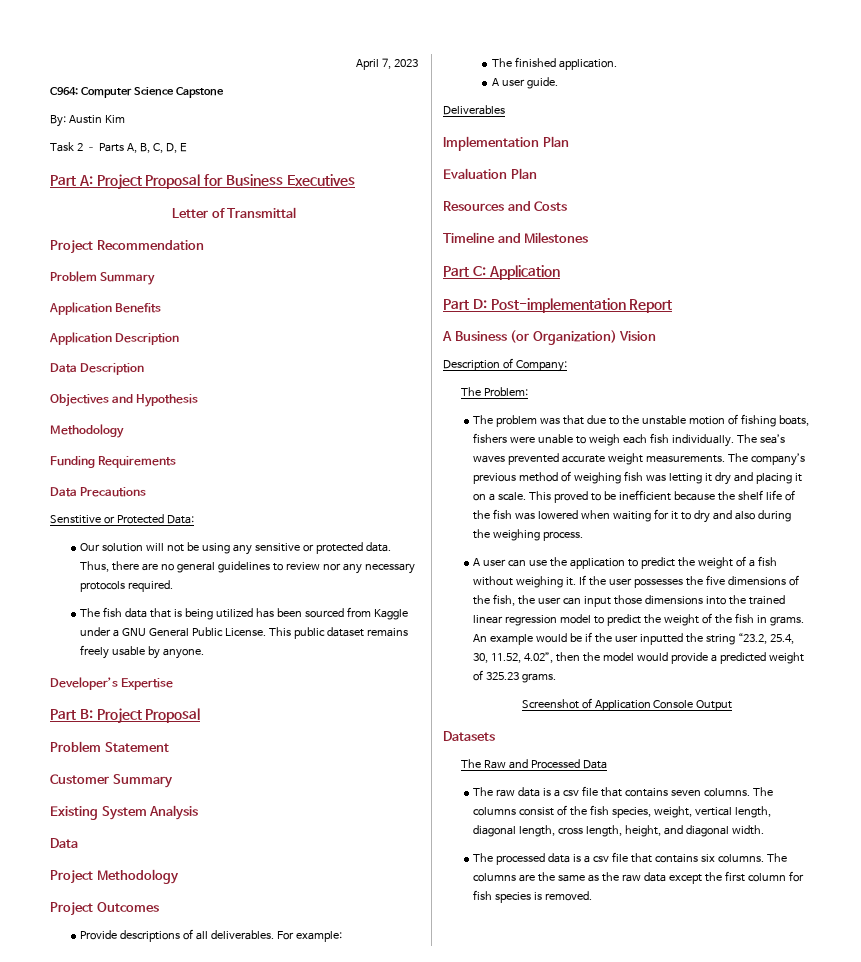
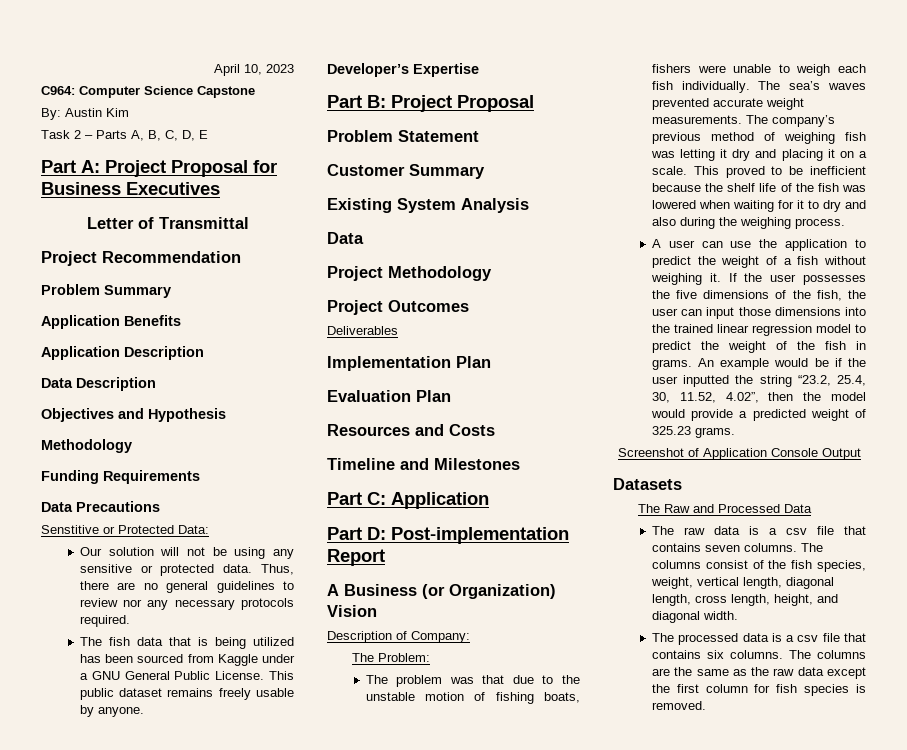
[382,58,392,69] 7, -> [244,64,262,75] 10,
[80,929,343,942] [491,57,617,70] [491,77,558,89] // Provide descriptions of all deliverables. For example: // The finished application. // A user guide. -> (469, 306) none

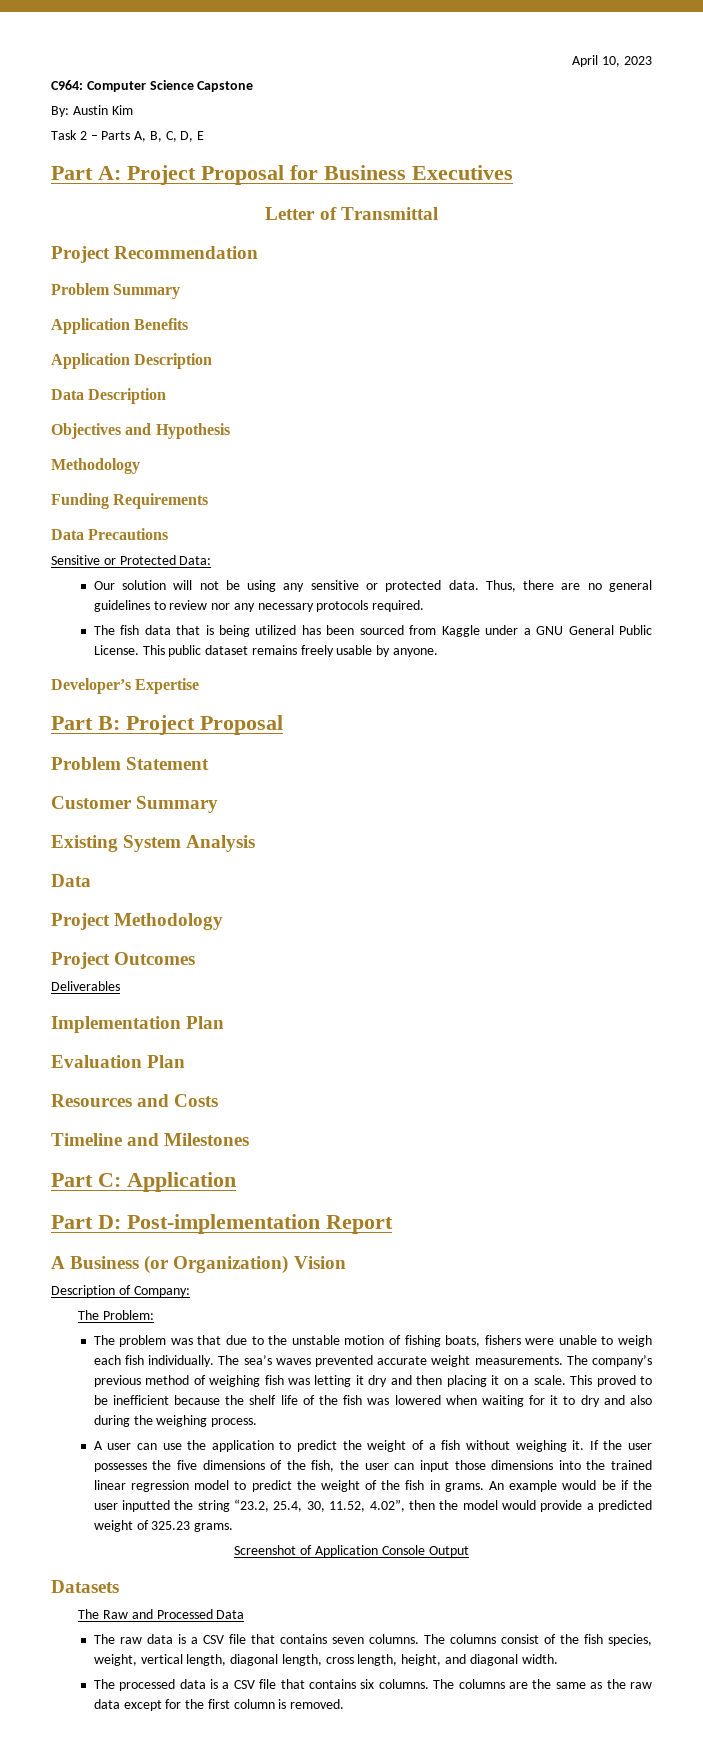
[41,525,99,534] Senstitive -> [51,555,100,565] Sensitive
(777, 153) none -> [416,1375,443,1385] then
[785,528,807,535] csv -> [202,1635,224,1644] CSV
[797,635,819,642] csv -> [233,1680,255,1689] CSV
(866, 673) none -> [165,1699,182,1709] for
[754,684,850,696] for fish species -> (275, 1704) none

